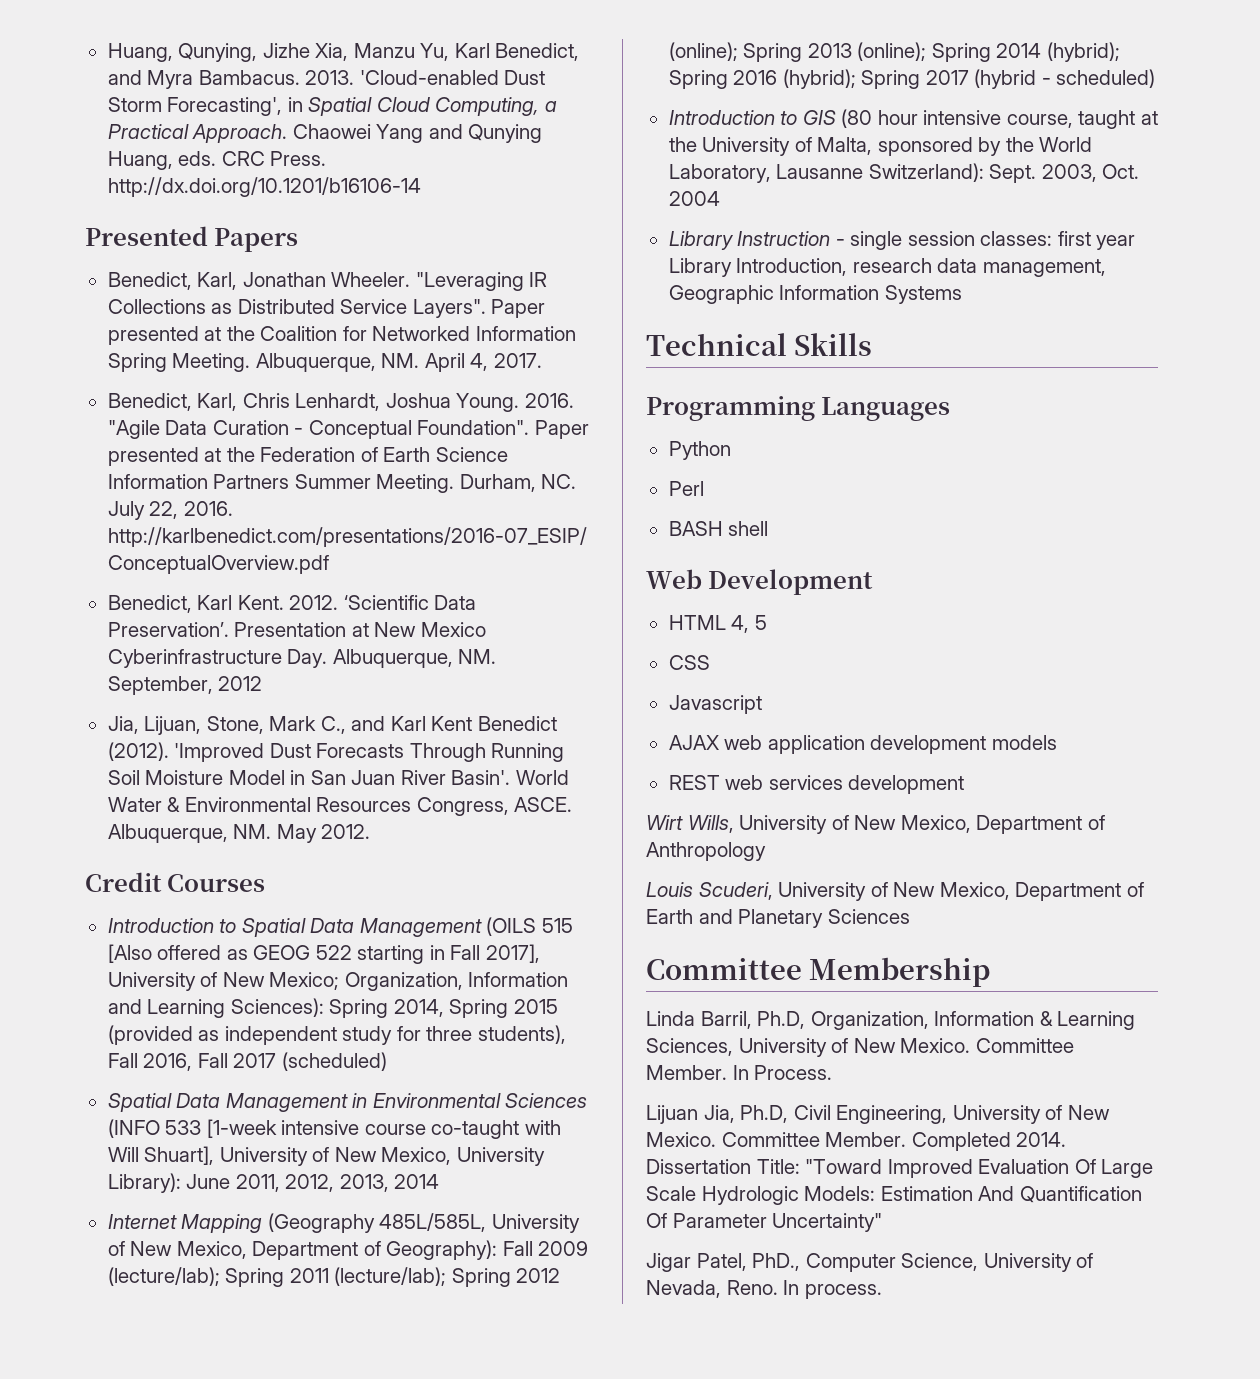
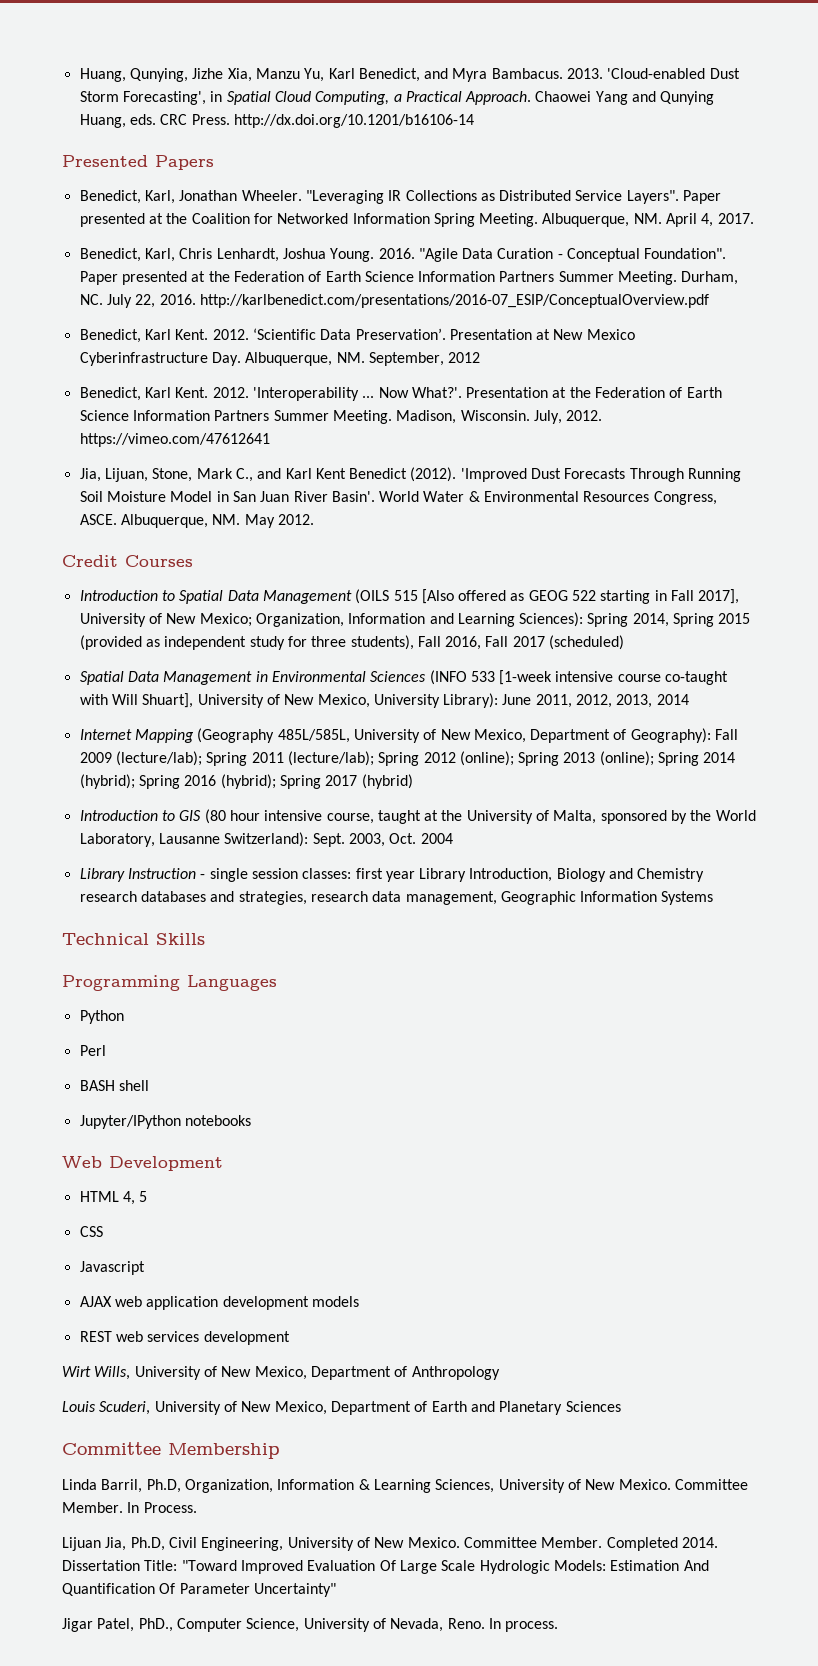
(263, 683) none -> [79,387,722,401] [79,410,603,424] [79,433,270,447] // Benedict, Karl Kent. 2012. 'Interoperability ... Now What?'. Presentation at the Federation of Earth Science Information Partners Summer Meeting. Madison, Wisconsin. July, 2012. https://vimeo.com/47612641
[974,69,1156,89] (hybrid - scheduled) -> [361,774,413,789] (hybrid)
(848, 267) none -> [556,868,705,882] [79,891,307,905] Biology and Chemistry research databases and strategies,
(769, 528) none -> [79,1115,251,1129] // Jupyter/IPython notebooks

